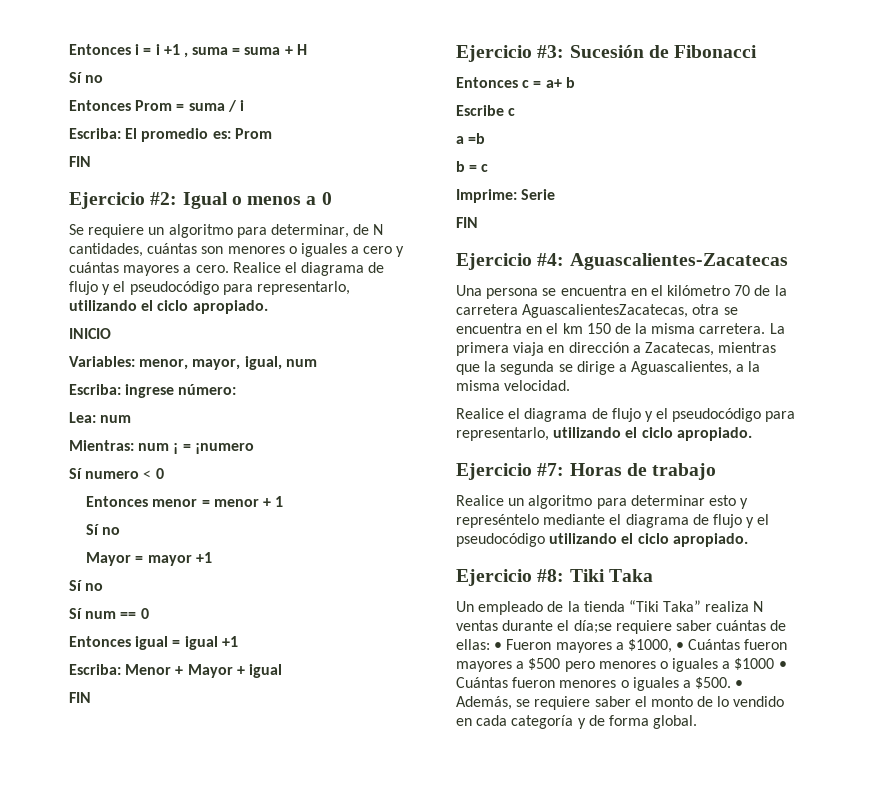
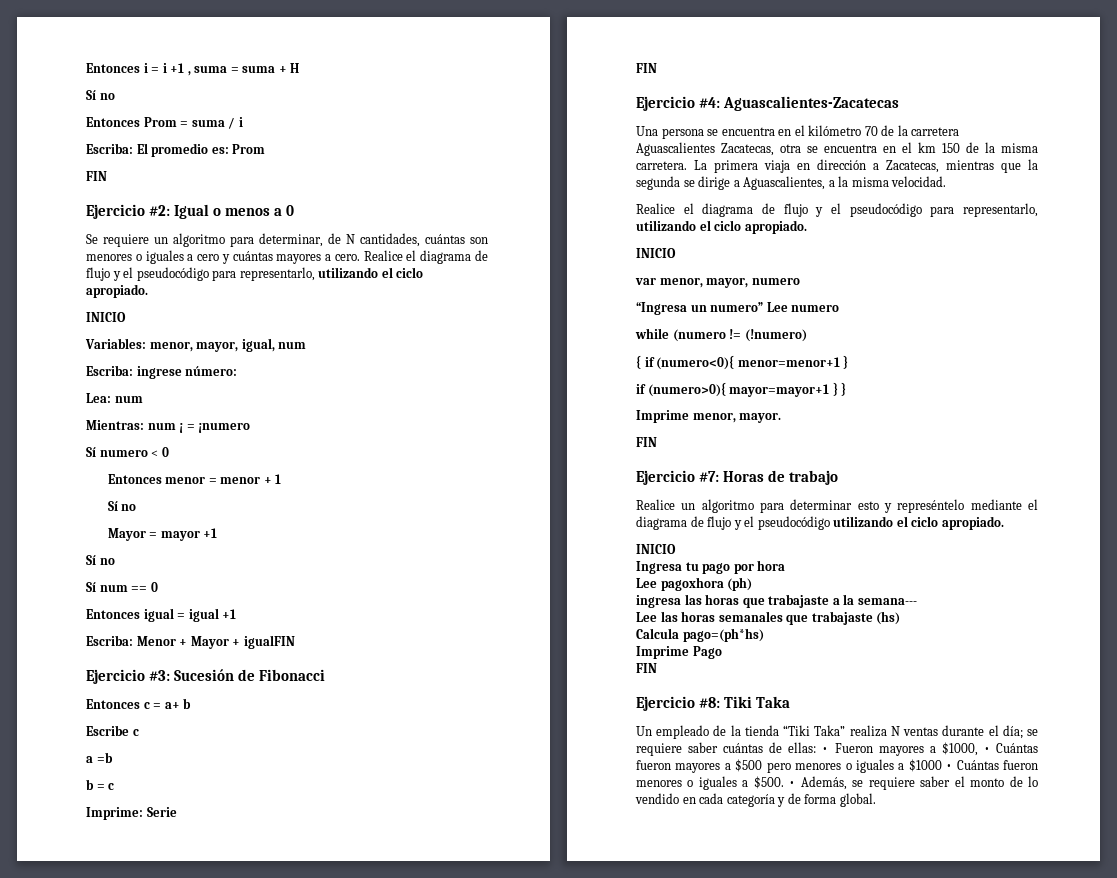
[248,664,282,678] [69,692,91,703] igual // FIN -> [243,635,295,649] igualFIN
[522,304,689,318] AguascalientesZacatecas, -> [636,142,774,156] Aguascalientes Zacatecas,
(752, 434) none -> [636,248,676,258] [635,277,800,288] [636,302,840,315] [635,328,807,342] [636,355,849,370] [636,382,847,397] [636,410,782,423] [636,437,657,447] // INICIO // var menor, mayor, numero // “Ingresa un numero” Lee numero // while (numero != (!numero) // { if (numero<0){ menor=menor+1 } // if (numero>0){ mayor=mayor+1 } } // Imprime menor, mayor. // FIN
(748, 540) none -> [636,544,676,554] [636,560,786,574] [636,577,753,591] [636,594,917,608] [636,611,901,625] [636,628,764,642] [636,646,722,659] [636,663,657,673] // INICIO // Ingresa tu pago por hora // Lee pagoxhora (ph) // ingresa las horas que trabajaste a la semana--- // Lee las horas semanales que trabajaste (hs) // Calcula pago=(ph*hs) // Imprime Pago // FIN
[573,620,612,634] día;se -> [1002,725,1038,739] día; se

